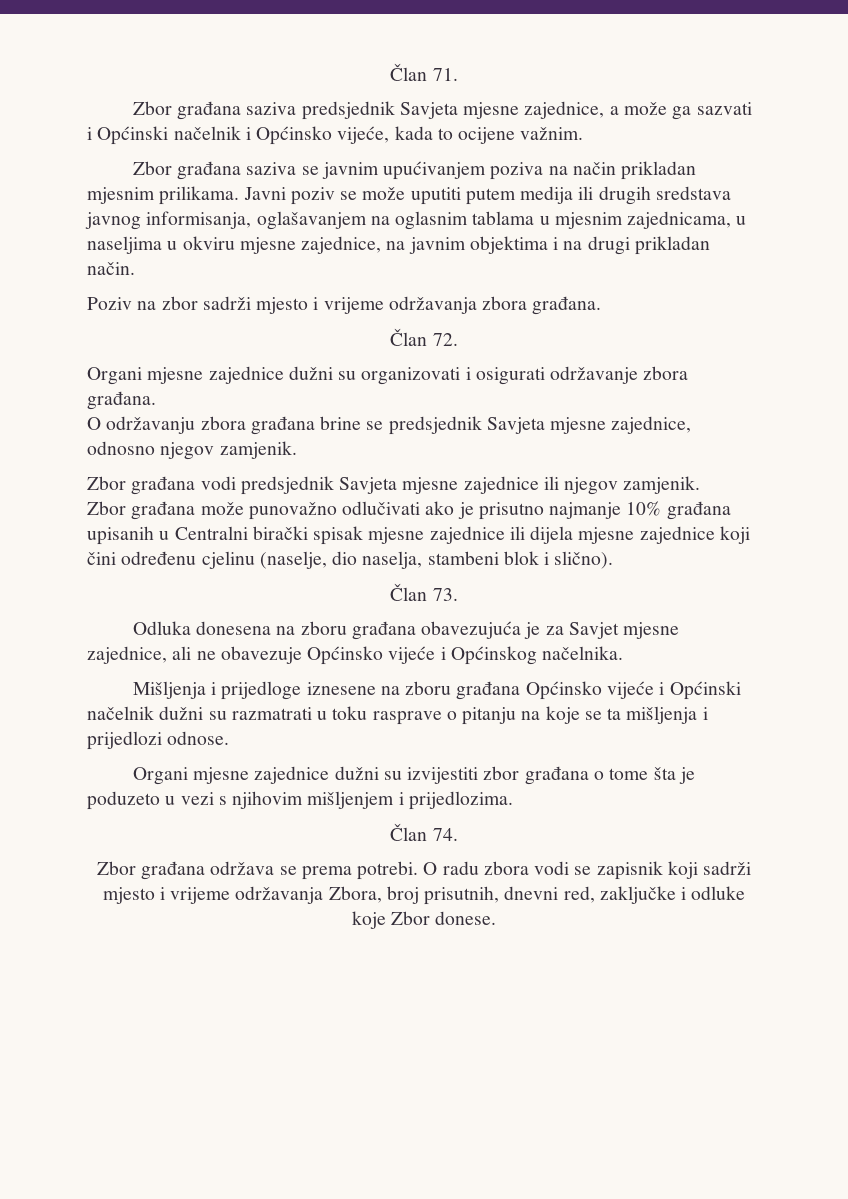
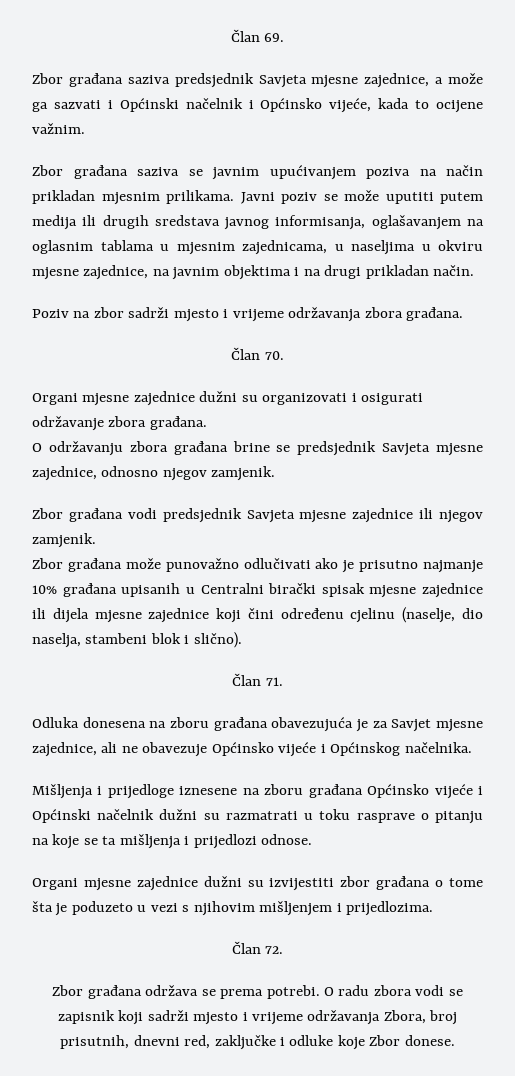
[390,63,458,81] Član 71. -> [230,29,285,42] Član 69.
[432,333,458,346] 72. -> [264,351,284,360] 70.
[432,588,458,601] 73. -> [265,677,283,686] 71.
[432,828,458,841] 74. -> [265,946,284,954] 72.

